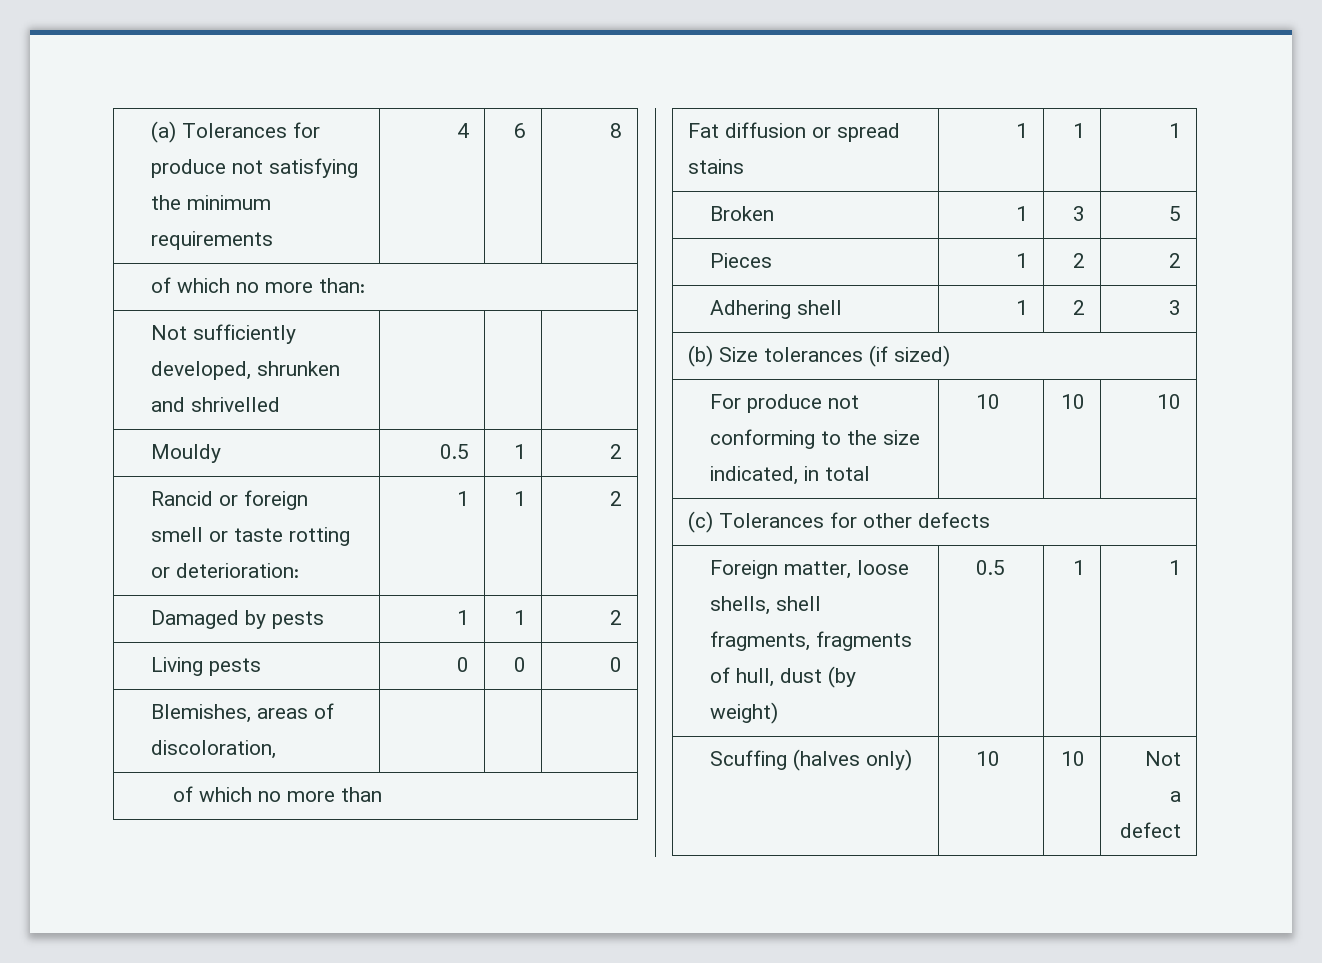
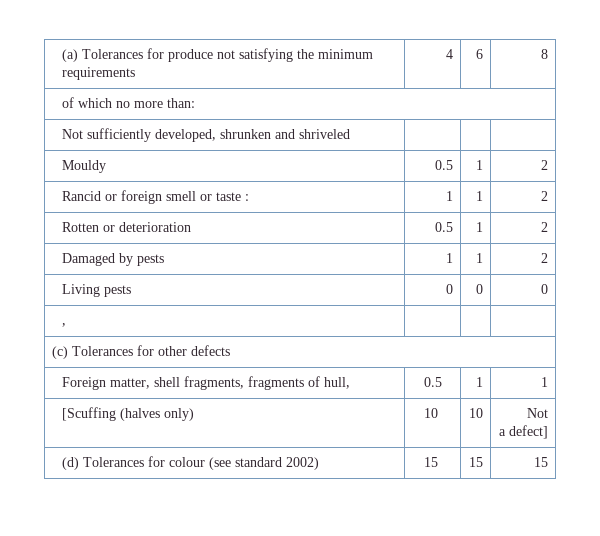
[190,397,280,412] shrivelled -> [299,129,351,139] shriveled
[288,527,350,546] [150,563,299,578] [457,491,470,506] [514,491,527,506] [610,491,623,506] rotting or deterioration: | 1 | 1 | 2 -> [245,194,250,201] [446,191,454,201] [476,191,484,201] [541,191,549,201] [62,222,192,232] [435,222,454,232] [476,222,484,232] [541,222,549,232] : | 1 | 1 | 2 // Rotten or deterioration | 0.5 | 1 | 2
[150,703,334,723] [150,740,276,759] [172,786,382,802] [687,122,900,142] [687,159,744,174] [1016,123,1029,138] [1073,123,1086,138] [1169,123,1182,138] [709,206,774,221] [1016,206,1029,221] [1073,206,1086,221] [1169,206,1182,221] [709,253,772,268] [1016,253,1029,268] [1073,253,1086,268] [1169,253,1182,268] [709,300,842,319] [1016,300,1029,315] [1073,300,1086,315] [1169,300,1182,315] [687,345,950,367] [709,394,859,413] [709,429,920,449] [709,466,870,485] [976,394,1001,409] [1061,394,1086,409] [1157,394,1182,409] Blemishes, areas of discoloration, | | | // of which no more than // Fat diffusion or spread stains | 1 | 1 | 1 // Broken | 1 | 3 | 5 // Pieces | 1 | 2 | 2 // Adhering shell | 1 | 2 | 3 // (b) Size tolerances (if sized) // For produce not conforming to the size indicated, in total | 10 | 10 | 10 -> [62,323,67,327] , | | |
[856,560,909,575] [709,596,770,615] loose shells, -> (151, 383) none
[779,666,856,688] [709,702,778,724] dust (by weight) -> (351, 383) none
[709,750,787,770] Scuffing -> [62,407,117,421] [Scuffing
[1120,822,1182,838] defect -> [509,425,549,439] [62,456,320,470] [424,457,439,467] [469,457,484,467] [534,457,549,467] defect] // (d) Tolerances for colour (see standard 2002) | 15 | 15 | 15

